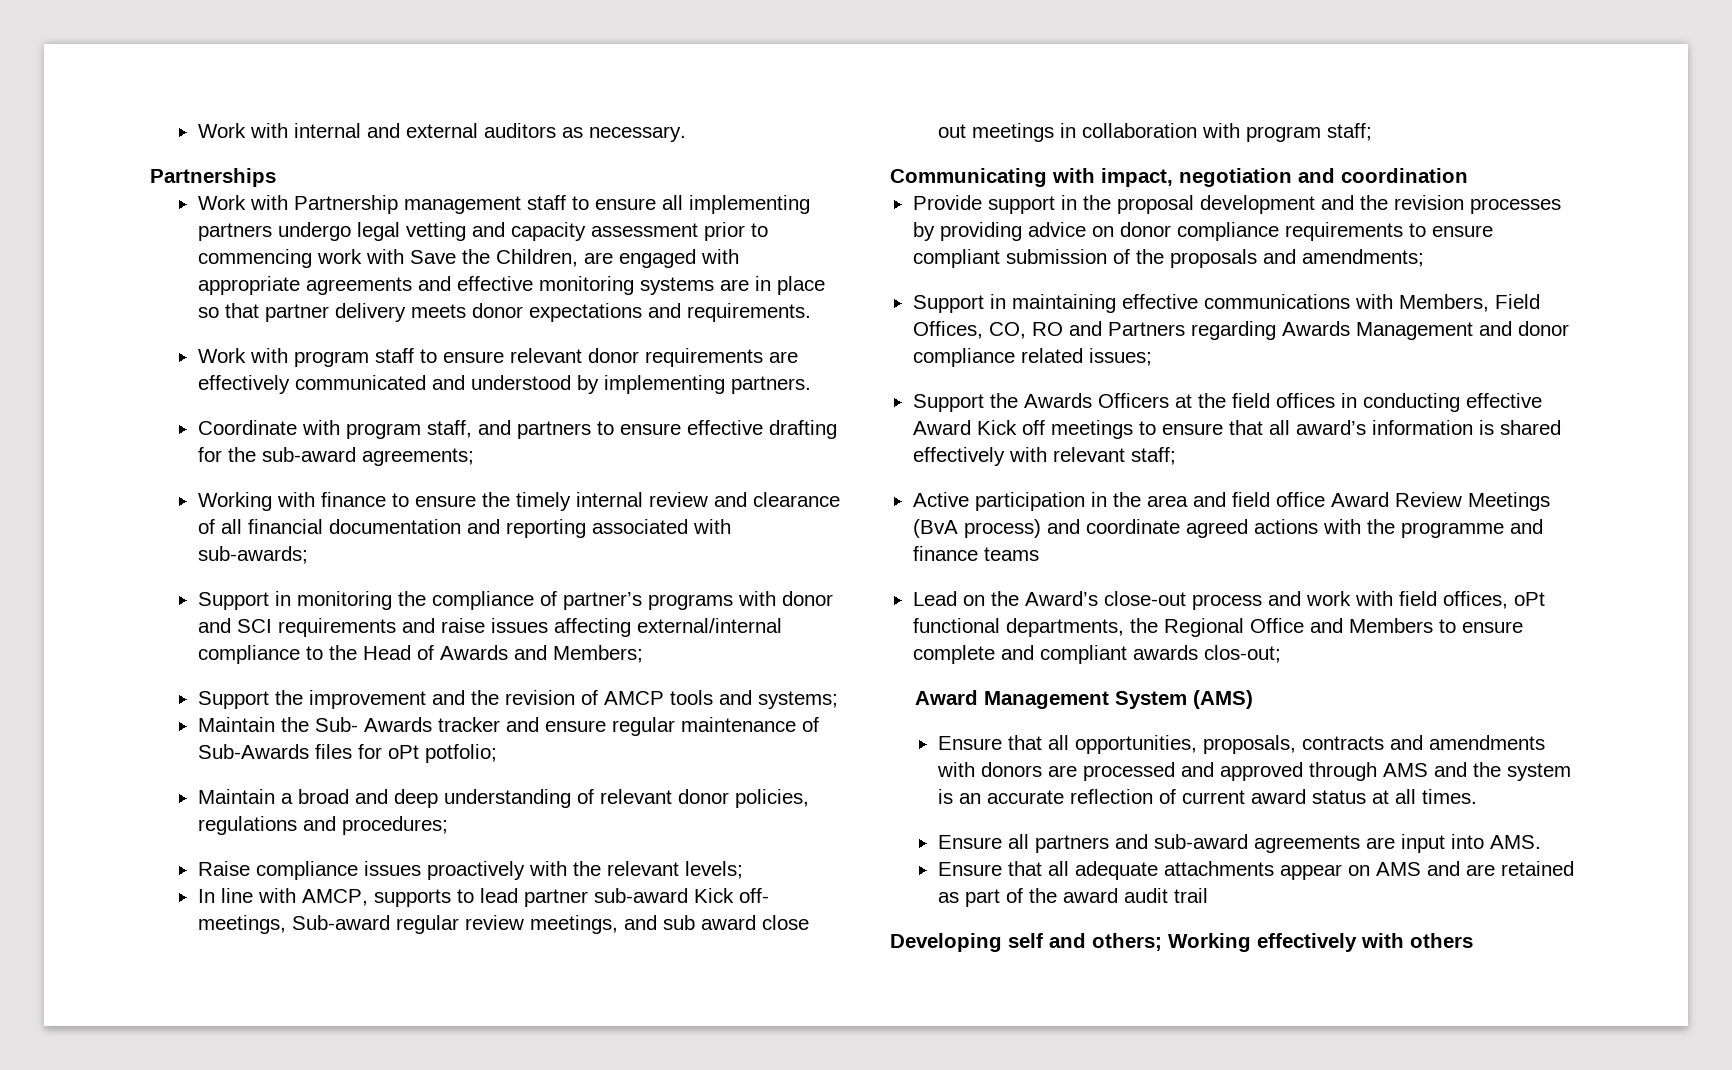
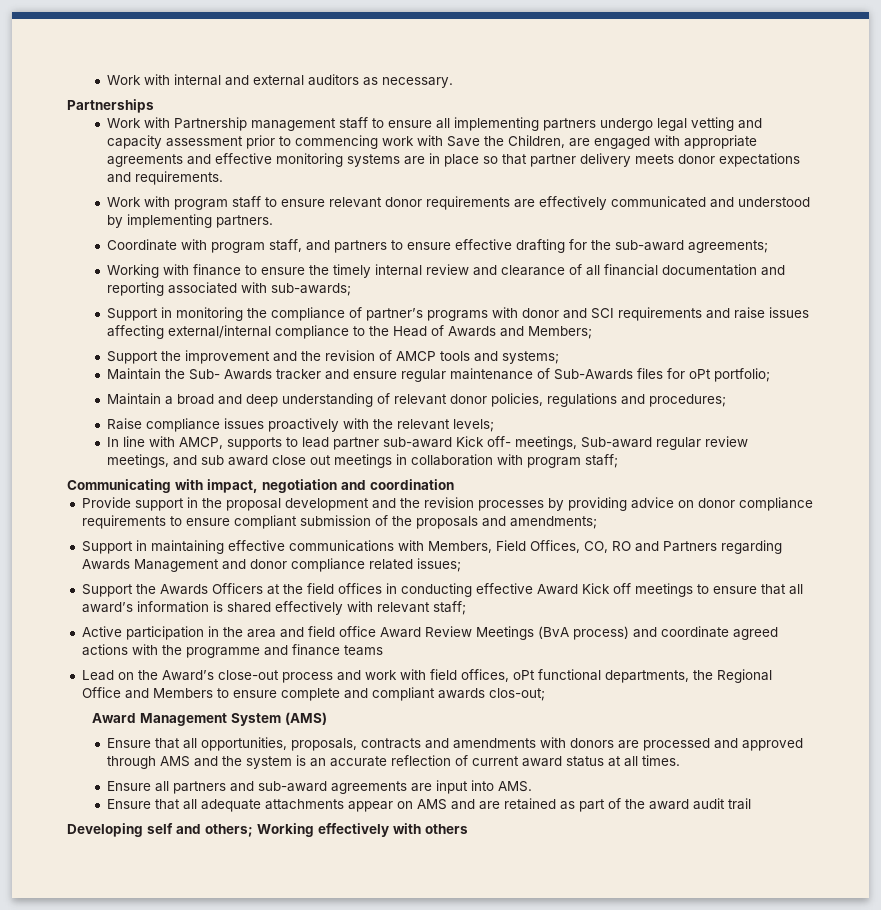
[424,744,497,763] potfolio; -> [714,368,771,382] portfolio;

